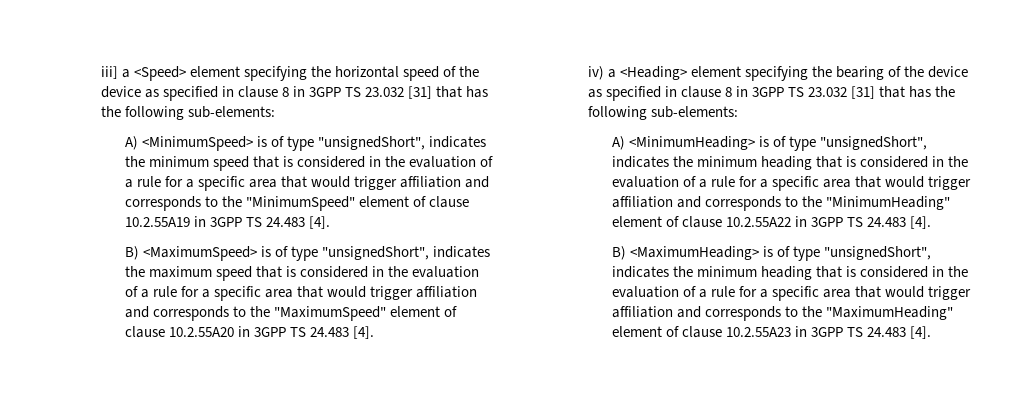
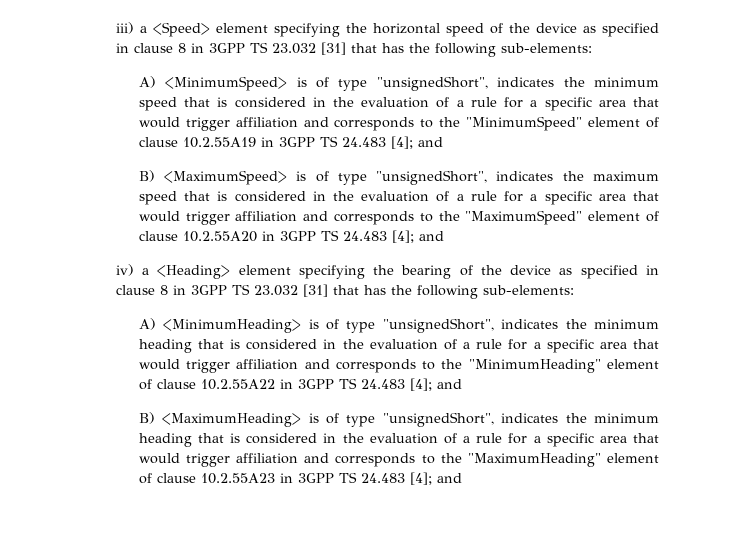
[100,66,118,79] iii] -> [115,22,134,34] iii)
[309,216,331,229] [4]. -> [390,136,443,149] [4]; and
[353,326,375,339] [4]. -> [391,230,444,243] [4]; and
[910,216,932,229] [4]. -> [409,378,462,391] [4]; and
[910,326,932,339] [4]. -> [409,472,462,485] [4]; and

